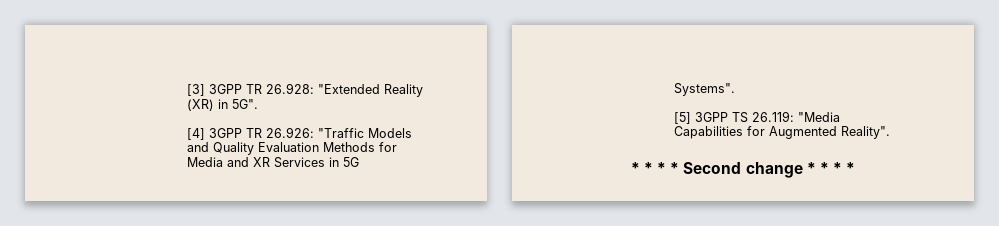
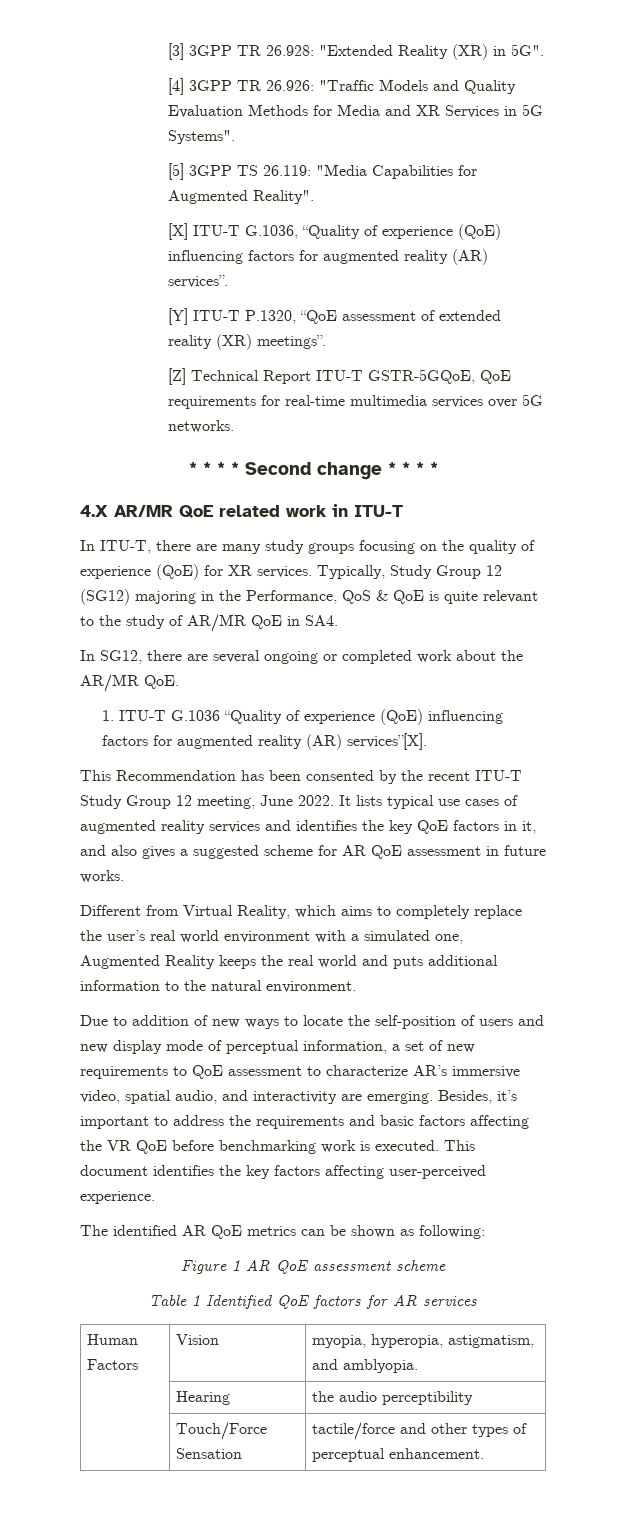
(891, 132) none -> [168,223,502,240] [168,249,489,265] [168,275,229,288] [168,308,502,325] [168,334,327,350] [168,368,512,385] [168,394,544,409] [168,420,235,433] // [X] ITU-T G.1036, “Quality of experience (QoE) influencing factors for augmented reality (AR) services”. // [Y] ITU-T P.1320, “QoE assessment of extended reality (XR) meetings”. // [Z] Technical Report ITU-T GSTR-5GQoE, QoE requirements for real-time multimedia services over 5G networks.
(856, 168) none -> [80,504,403,518] [80,540,535,554] [80,564,502,580] [80,589,538,605] [80,614,338,632] [80,650,523,664] [80,674,179,692] [102,709,504,725] [102,733,428,750] [80,770,522,784] [80,795,518,809] [80,820,536,834] [80,845,546,859] [80,870,124,883] [80,905,522,919] [80,930,463,944] [80,955,498,969] [80,980,356,993] [80,1015,544,1029] [80,1040,475,1054] [80,1065,520,1079] [80,1090,517,1104] [80,1115,529,1129] [80,1140,475,1154] [80,1165,486,1179] [80,1191,155,1204] [80,1225,485,1239] [181,1259,446,1274] [149,1294,477,1309] [86,1334,138,1345] [86,1359,138,1370] [175,1334,219,1345] [311,1334,534,1348] [311,1359,418,1373] [175,1391,230,1405] [311,1391,473,1405] [175,1422,267,1440] [175,1448,242,1459] [311,1422,527,1440] [311,1448,484,1462] // 4.X AR/MR QoE related work in ITU-T // In ITU-T, there are many study groups focusing on the quality of experience (QoE) for XR services. Typically, Study Group 12 (SG12) majoring in the Performance, QoS & QoE is quite relevant to the study of AR/MR QoE in SA4. // In SG12, there are several ongoing or completed work about the AR/MR QoE. // 1. ITU-T G.1036 “Quality of experience (QoE) influencing factors for augmented reality (AR) services”[X]. // This Recommendation has been consented by the recent ITU-T Study Group 12 meeting, June 2022. It lists typical use cases of augmented reality services and identifies the key QoE factors in it, and also gives a suggested scheme for AR QoE assessment in future works. // Different from Virtual Reality, which aims to completely replace the user’s real world environment with a simulated one, Augmented Reality keeps the real world and puts additional information to the natural environment. // Due to addition of new ways to locate the self-position of users and new display mode of perceptual information, a set of new requirements to QoE assessment to characterize AR’s immersive video, spatial audio, and interactivity are emerging. Besides, it’s important to address the requirements and basic factors affecting the VR QoE before benchmarking work is executed. This document identifies the key factors affecting user-perceived experience. // The identified AR QoE metrics can be shown as following: // Figure 1 AR QoE assessment scheme // Table 1 Identified QoE factors for AR services // Human Factors | Vision | myopia, hyperopia, astigmatism, and amblyopia. // | Hearing | the audio perceptibility // | Touch/Force Sensation | tactile/force and other types of perceptual enhancement.

